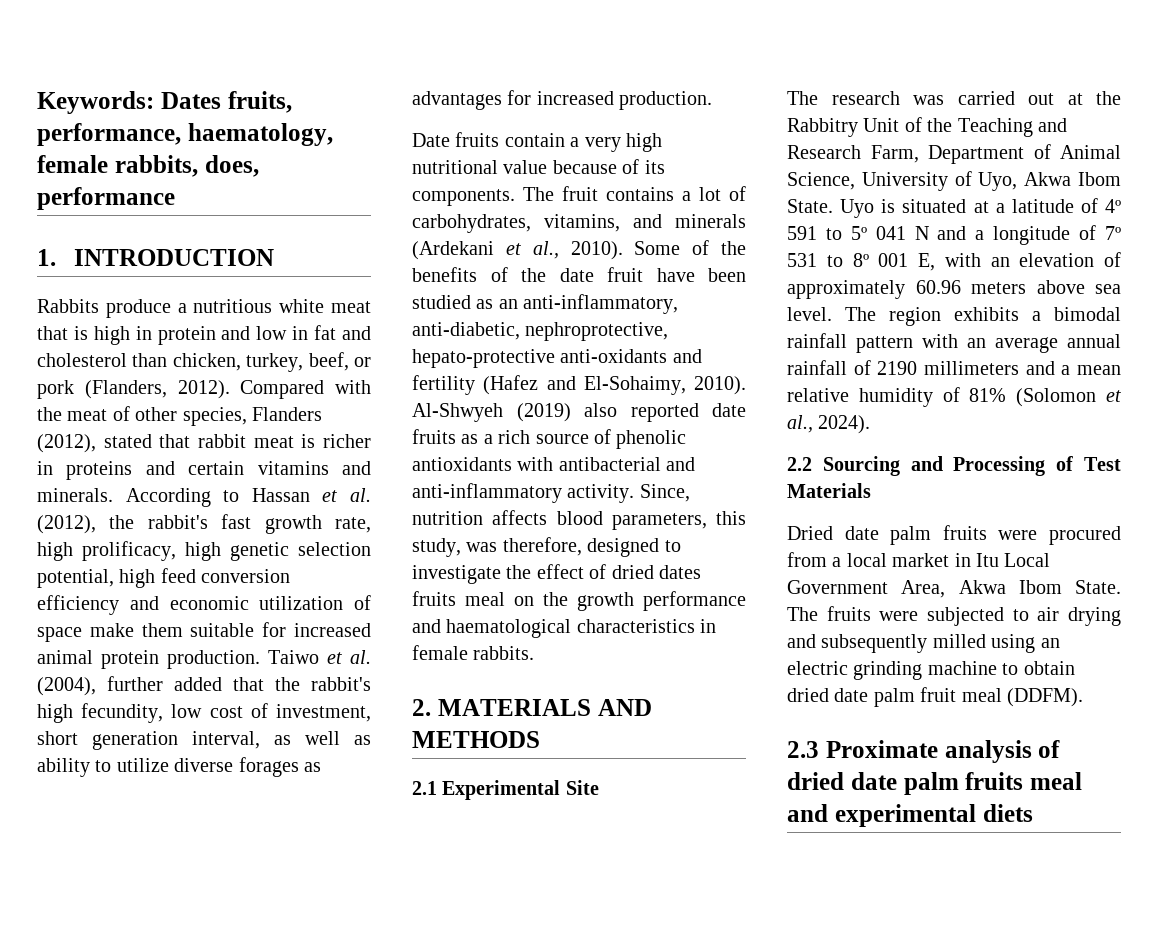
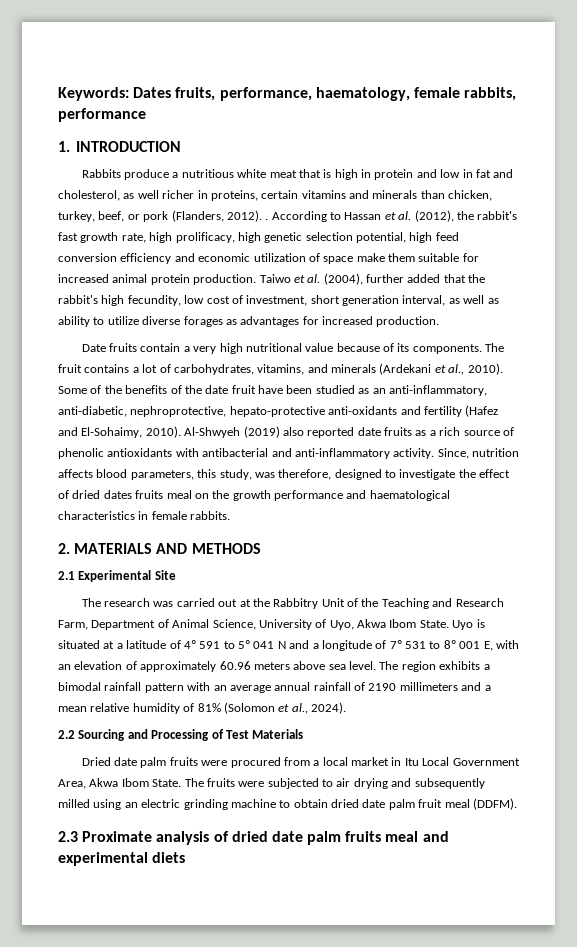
[204,155,259,177] does, -> (517, 94) none
[37,353,127,367] cholesterol -> [58,190,418,201] cholesterol, as well richer in proteins, certain vitamins and minerals
[240,380,371,399] [37,406,322,426] [37,434,372,453] [37,461,371,480] [37,488,113,502] Compared with the meat of other species, Flanders (2012), stated that rabbit meat is richer in proteins and certain vitamins and minerals. -> [265,218,269,220] .

